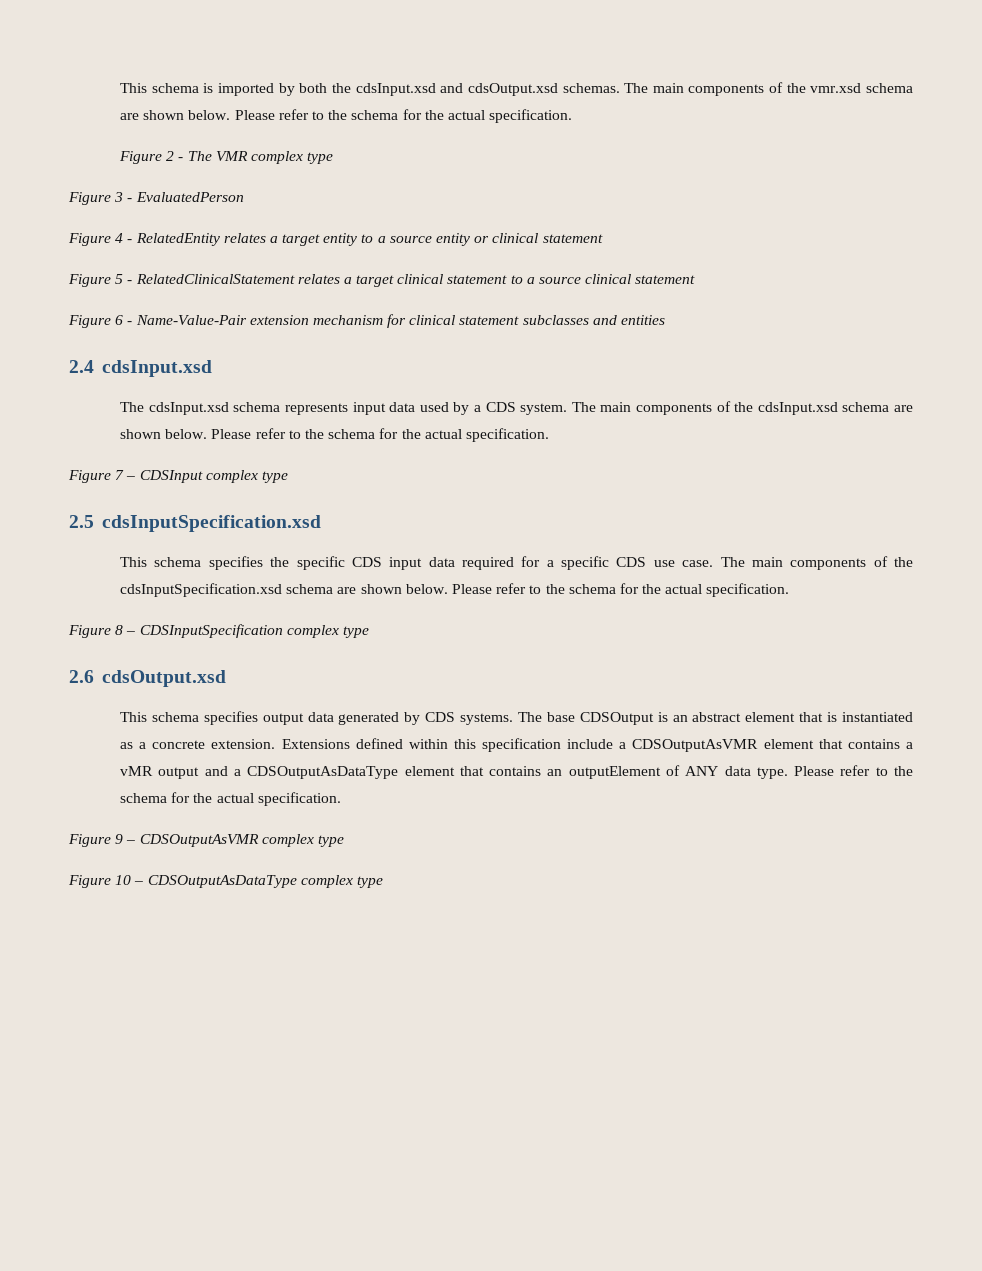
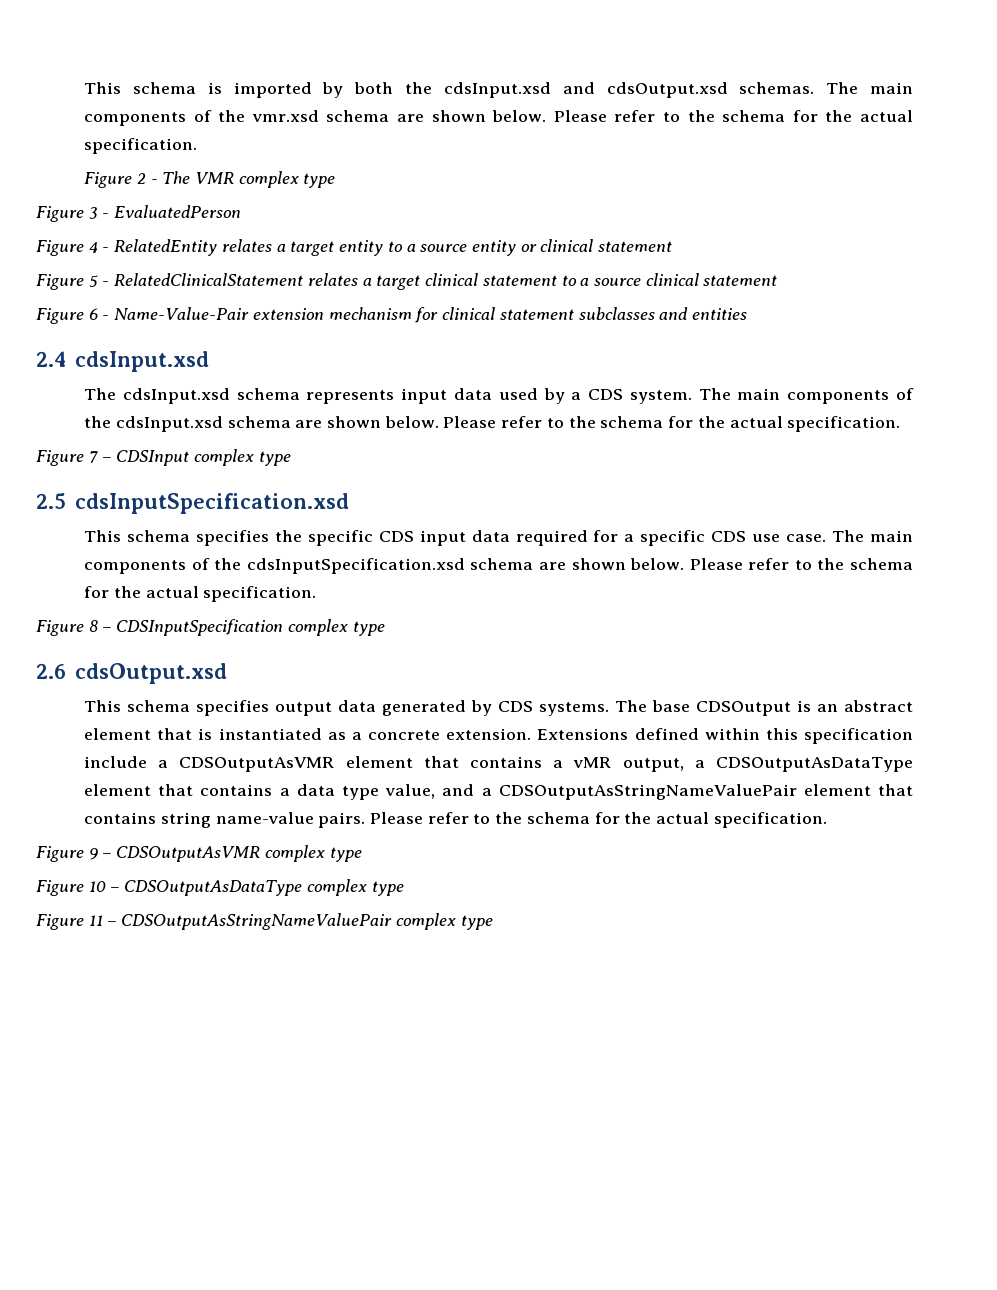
[158,766,228,779] output and -> [622,758,684,772] output,
[547,765,788,779] an outputElement of ANY data type. -> [279,784,913,800] [84,812,366,828] a data type value, and a CDSOutputAsStringNameValuePair element that contains string name-value pairs.
(383, 882) none -> [36,913,493,930] // Figure 11 – CDSOutputAsStringNameValuePair complex type

